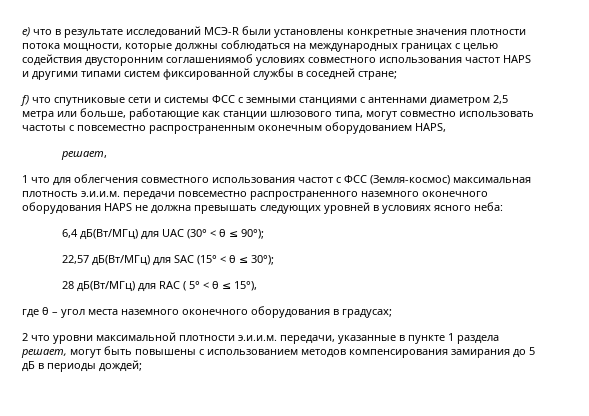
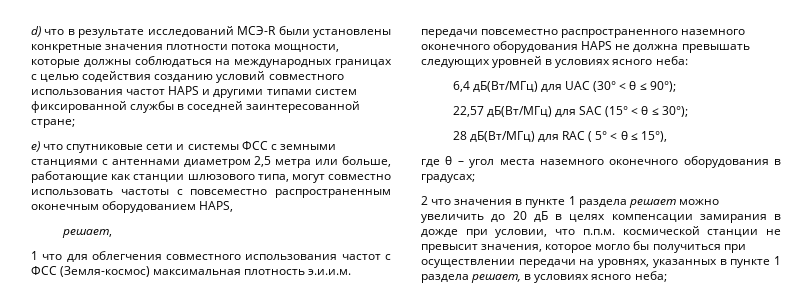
[22,27,30,37] e) -> [31,26,41,37] d)
[85,54,305,66] двусторонним соглашениямоб условиях -> [154,71,266,83] созданию условий
(355, 74) none -> [246,101,361,113] заинтересованной
[20,95,29,106] f) -> [31,141,40,152] e)
[53,332,396,344] уровни максимальной плотности э.и.и.м. передачи, указанные -> [454,196,719,208] [421,211,781,223] [421,226,781,238] [421,241,746,253] [421,259,717,268] значения в пункте 1 раздела решает можно увеличить до 20 дБ в целях компенсации замирания в дожде при условии, что п.п.м. космической станции не превысит значения, которое могло бы получиться при осуществлении передачи на уровнях, указанных
[70,346,535,358] [22,360,142,372] могут быть повышены с использованием методов компенсирования замирания до 5 дБ в периоды дождей; -> [524,271,667,283] в условиях ясного неба;

